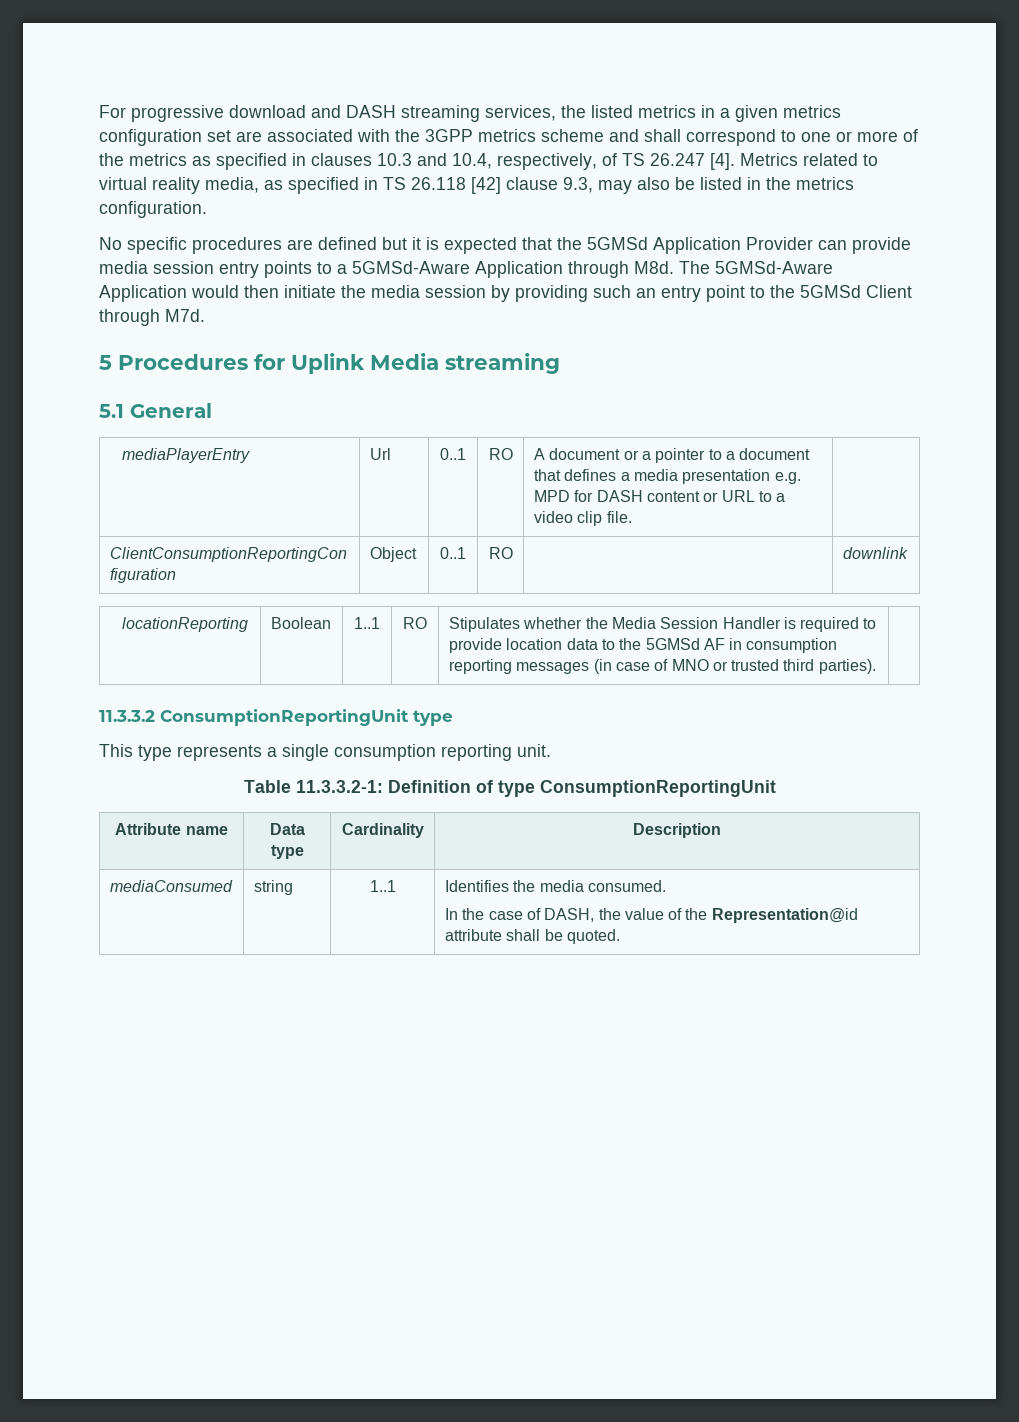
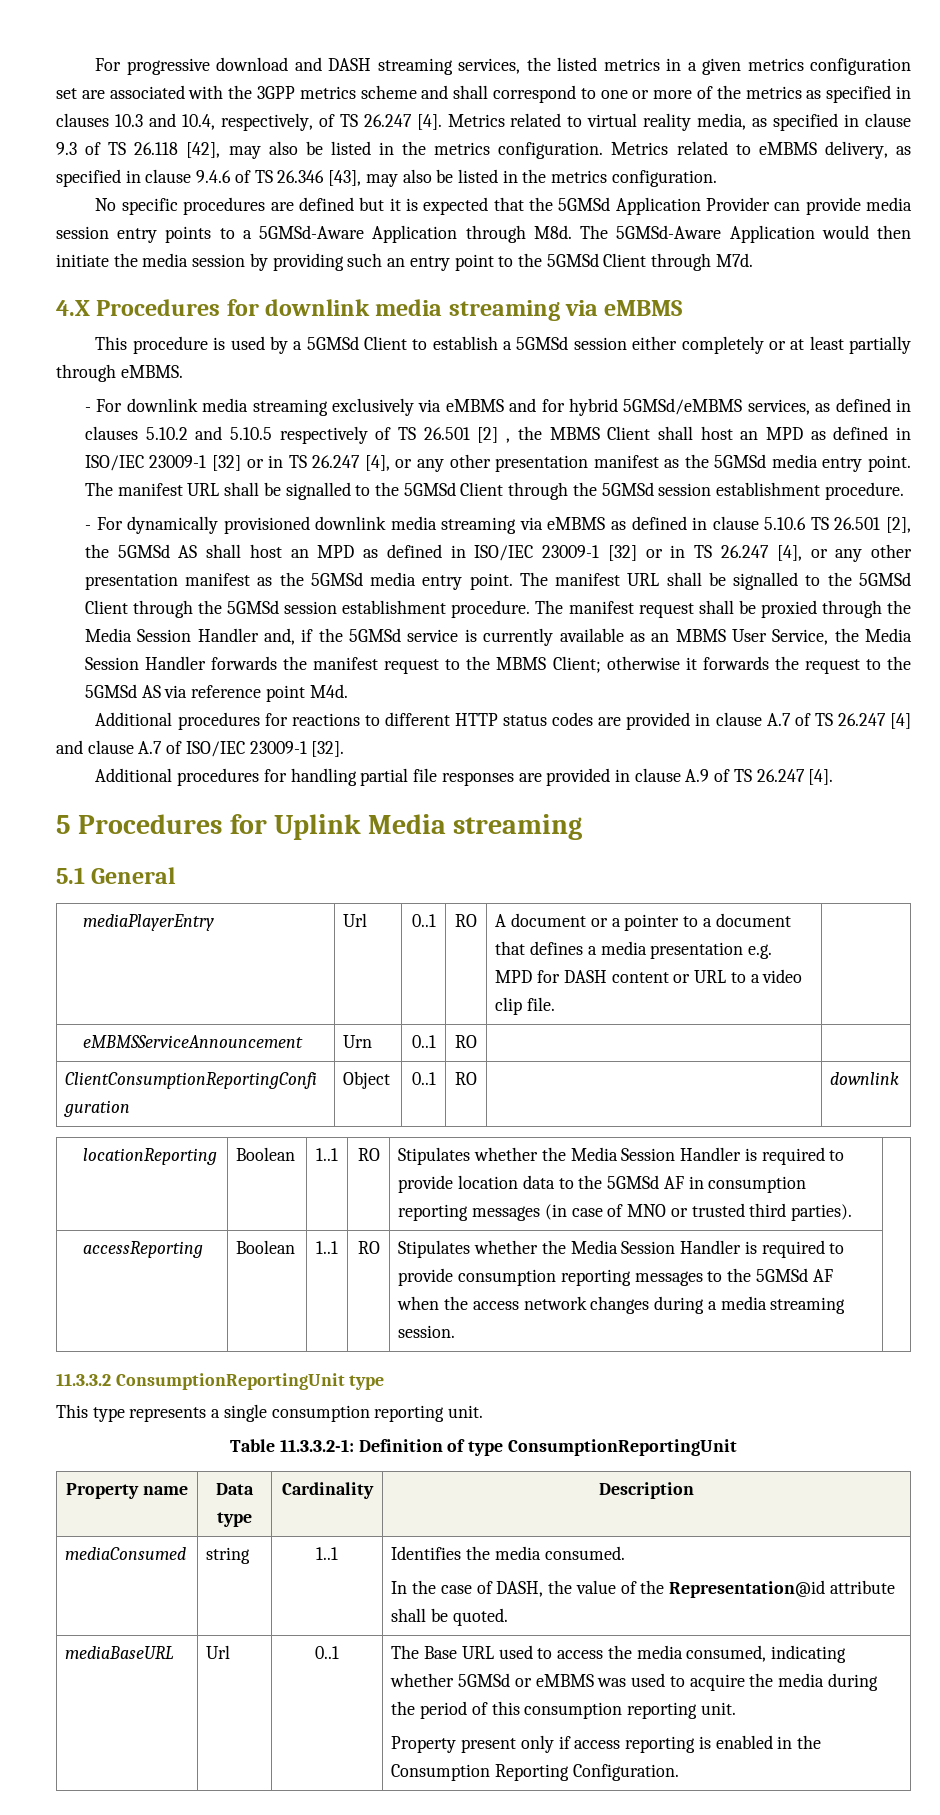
[383,177,593,194] TS 26.118 [42] clause 9.3, -> [865,113,912,127] [56,141,911,159] [56,169,362,187] clause 9.3 of TS 26.118 [42], may also be listed in the metrics configuration. Metrics related to eMBMS delivery, as specified in clause 9.4.6 of TS 26.346 [43],
(205, 315) none -> [56,299,683,321] [95,336,911,354] [56,364,183,382] [84,398,912,416] [84,426,912,444] [84,454,912,472] [84,482,904,500] [84,516,912,534] [84,544,913,562] [84,572,912,590] [84,600,912,618] [84,628,912,646] [84,656,912,674] [84,684,348,702] [95,712,912,730] [56,740,345,757] [95,768,834,786] // 4.X Procedures for downlink media streaming via eMBMS // This procedure is used by a 5GMSd Client to establish a 5GMSd session either completely or at least partially through eMBMS. // - For downlink media streaming exclusively via eMBMS and for hybrid 5GMSd/eMBMS services, as defined in clauses 5.10.2 and 5.10.5 respectively of TS 26.501 [2] , the MBMS Client shall host an MPD as defined in ISO/IEC 23009-1 [32] or in TS 26.247 [4], or any other presentation manifest as the 5GMSd media entry point. The manifest URL shall be signalled to the 5GMSd Client through the 5GMSd session establishment procedure. // - For dynamically provisioned downlink media streaming via eMBMS as defined in clause 5.10.6 TS 26.501 [2], the 5GMSd AS shall host an MPD as defined in ISO/IEC 23009-1 [32] or in TS 26.247 [4], or any other presentation manifest as the 5GMSd media entry point. The manifest URL shall be signalled to the 5GMSd Client through the 5GMSd session establishment procedure. The manifest request shall be proxied through the Media Session Handler and, if the 5GMSd service is currently available as an MBMS User Service, the Media Session Handler forwards the manifest request to the MBMS Client; otherwise it forwards the request to the 5GMSd AS via reference point M4d. // Additional procedures for reactions to different HTTP status codes are provided in clause A.7 of TS 26.247 [4] and clause A.7 of ISO/IEC 23009-1 [32]. // Additional procedures for handling partial file responses are provided in clause A.9 of TS 26.247 [4].
(632, 517) none -> [82,1035,303,1048] [343,1035,373,1048] [411,1035,436,1048] [455,1035,477,1048] // eMBMSServiceAnnouncement | Urn | 0..1 | RO | |
(876, 666) none -> [82,1241,203,1258] [236,1240,296,1254] [316,1241,338,1254] [357,1241,380,1254] [398,1240,845,1258] [398,1268,833,1286] [397,1296,846,1314] [398,1325,456,1338] // accessReporting | Boolean | 1..1 | RO | Stipulates whether the Media Session Handler is required to provide consumption reporting messages to the 5GMSd AF when the access network changes during a media streaming session. |
[115,823,182,835] Attribute -> [66,1483,140,1499] Property
(620, 936) none -> [65,1646,175,1659] [206,1645,231,1659] [315,1646,339,1659] [391,1645,846,1663] [390,1673,878,1691] [391,1701,736,1719] [391,1735,821,1753] [391,1764,679,1781] // mediaBaseURL | Url | 0..1 | The Base URL used to access the media consumed, indicating whether 5GMSd or eMBMS was used to acquire the media during the period of this consumption reporting unit. // Property present only if access reporting is enabled in the Consumption Reporting Configuration.

